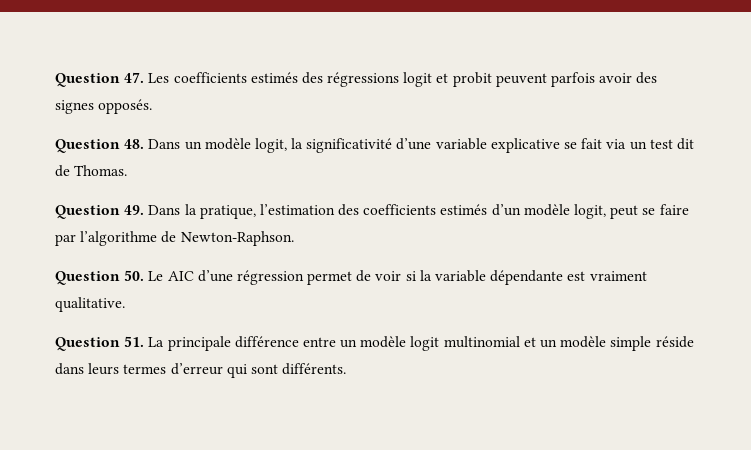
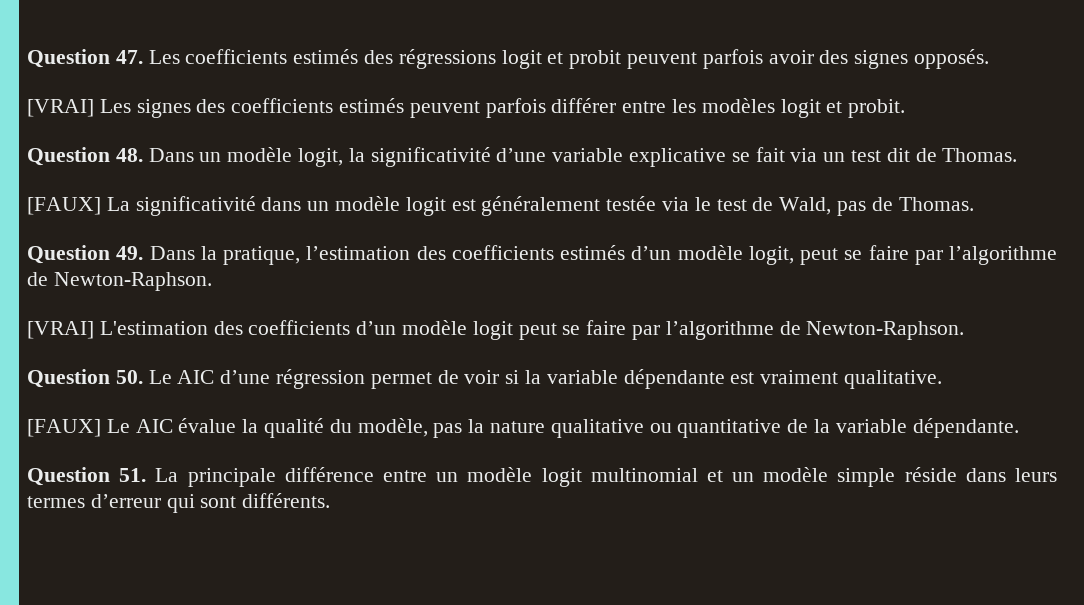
(153, 106) none -> [27,98,906,118] // [VRAI] Les signes des coefficients estimés peuvent parfois différer entre les modèles logit et probit.
(128, 170) none -> [27,196,974,216] // [FAUX] La significativité dans un modèle logit est généralement testée via le test de Wald, pas de Thomas.
(294, 238) none -> [27,320,965,340] // [VRAI] L'estimation des coefficients d’un modèle logit peut se faire par l’algorithme de Newton-Raphson.
(125, 304) none -> [27,418,1019,438] // [FAUX] Le AIC évalue la qualité du modèle, pas la nature qualitative ou quantitative de la variable dépendante.

